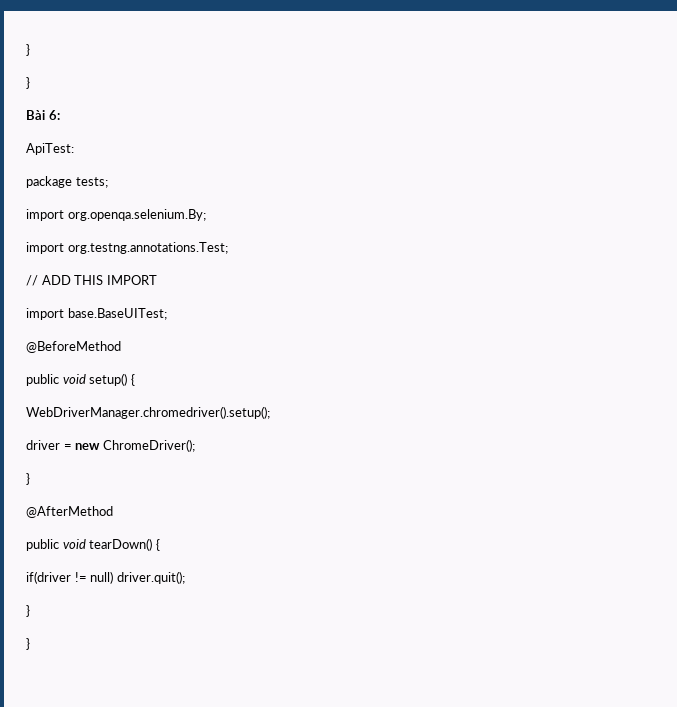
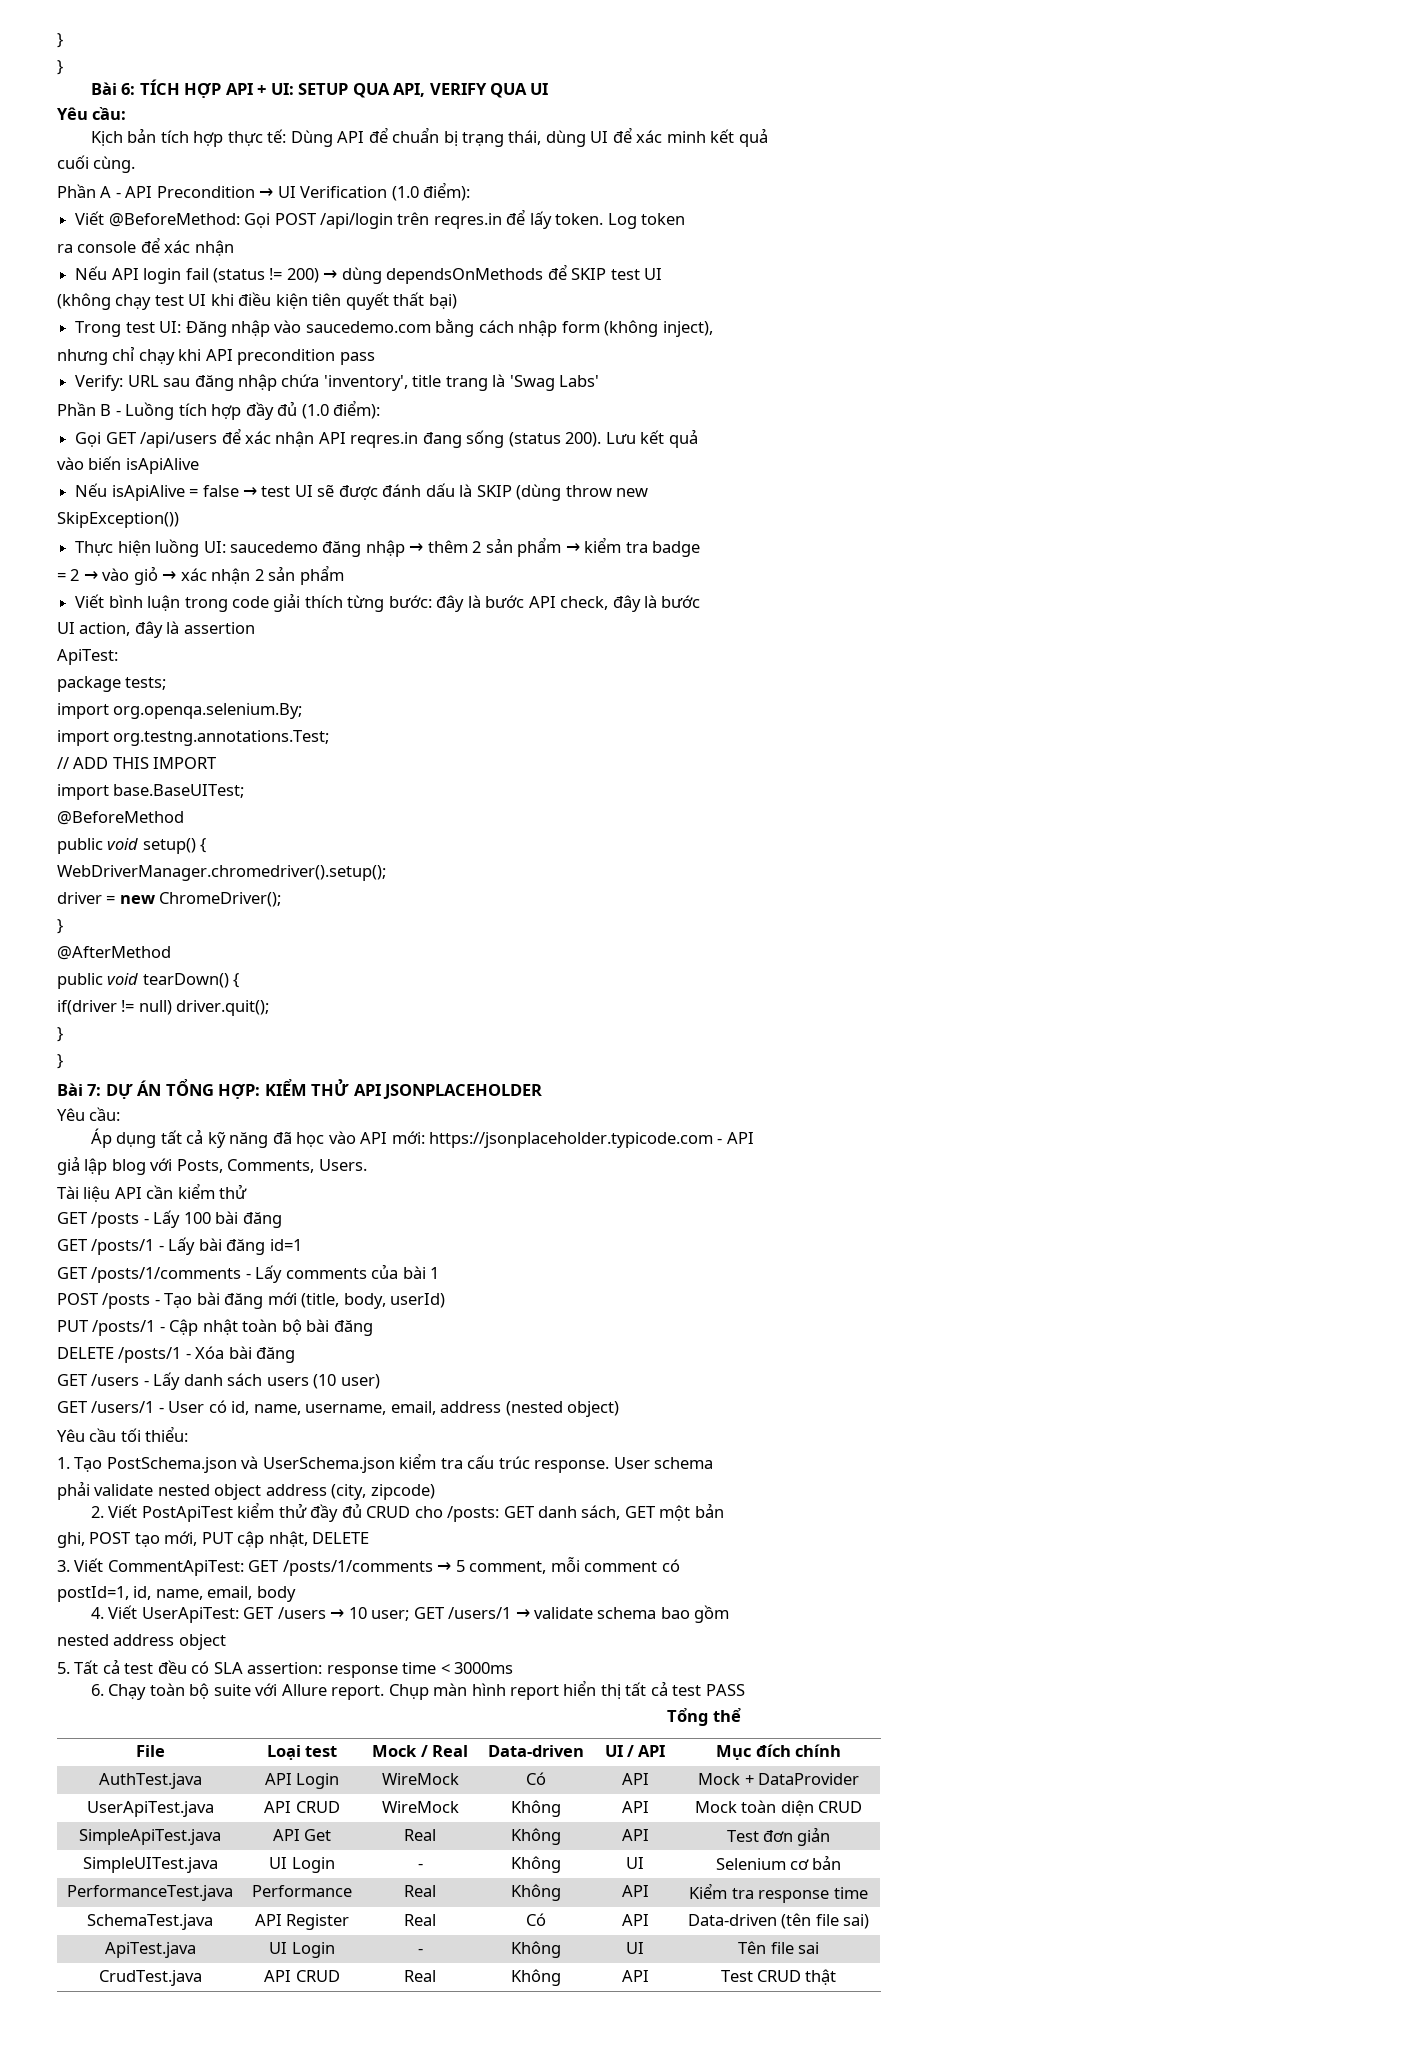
(60, 115) none -> [139,79,549,98] [57,107,127,120] [90,127,768,147] [57,155,136,173] [57,182,471,201] [75,209,686,229] [57,237,234,256] [75,264,663,284] [57,292,457,310] [75,319,713,337] [57,346,375,365] [75,374,600,391] [57,400,381,420] [75,428,698,448] [57,456,199,474] [75,483,648,501] [57,512,179,528] [75,537,700,557] [57,565,344,585] [75,593,701,612] [57,621,255,638] TÍCH HỢP API + UI: SETUP QUA API, VERIFY QUA UI // Yêu cầu: // Kịch bản tích hợp thực tế: Dùng API để chuẩn bị trạng thái, dùng UI để xác minh kết quả // cuối cùng. // Phần A - API Precondition → UI Verification (1.0 điểm): // Viết @BeforeMethod: Gọi POST /api/login trên reqres.in để lấy token. Log token // ra console để xác nhận // Nếu API login fail (status != 200) → dùng dependsOnMethods để SKIP test UI // (không chạy test UI khi điều kiện tiên quyết thất bại) // Trong test UI: Đăng nhập vào saucedemo.com bằng cách nhập form (không inject), // nhưng chỉ chạy khi API precondition pass // Verify: URL sau đăng nhập chứa 'inventory', title trang là 'Swag Labs' // Phần B - Luồng tích hợp đầy đủ (1.0 điểm): // Gọi GET /api/users để xác nhận API reqres.in đang sống (status 200). Lưu kết quả // vào biến isApiAlive // Nếu isApiAlive = false → test UI sẽ được đánh dấu là SKIP (dùng throw new // SkipException()) // Thực hiện luồng UI: saucedemo đăng nhập → thêm 2 sản phẩm → kiểm tra badge // = 2 → vào giỏ → xác nhận 2 sản phẩm // Viết bình luận trong code giải thích từng bước: đây là bước API check, đây là bước // UI action, đây là assertion
(30, 644) none -> [57,1079,543,1099] [57,1107,121,1121] [90,1128,754,1148] [57,1156,367,1175] [57,1183,248,1202] [57,1210,282,1228] [57,1237,302,1255] [57,1264,440,1283] [57,1292,446,1309] [57,1319,373,1336] [57,1346,296,1363] [57,1372,380,1390] [57,1400,620,1417] [57,1426,189,1442] [57,1453,714,1473] [57,1481,435,1500] [90,1502,724,1522] [57,1531,370,1548] [57,1557,680,1576] [57,1586,296,1602] [90,1605,730,1623] [57,1634,226,1650] [57,1659,514,1678] [90,1680,745,1700] [667,1708,741,1726] [135,1745,165,1757] [266,1745,338,1760] [372,1745,468,1757] [488,1745,584,1757] [604,1745,666,1757] [716,1744,841,1760] [98,1773,202,1789] [264,1773,340,1789] [381,1773,459,1785] [526,1772,546,1785] [621,1773,649,1785] [698,1773,859,1785] [86,1801,214,1817] [264,1801,340,1813] [381,1801,459,1813] [511,1800,561,1817] [621,1801,649,1813] [694,1800,863,1816] [79,1829,221,1845] [272,1829,332,1841] [404,1829,436,1841] [511,1828,561,1845] [621,1829,649,1841] [726,1827,831,1846] [82,1857,218,1873] [269,1857,335,1873] [417,1863,423,1869] [511,1856,561,1873] [626,1857,644,1869] [715,1855,842,1870] [67,1885,233,1901] [251,1885,352,1897] [404,1885,436,1897] [511,1884,561,1901] [621,1885,649,1897] [689,1883,868,1903] [87,1914,213,1930] [254,1914,350,1930] [404,1914,436,1926] [526,1913,546,1926] [621,1914,649,1926] [687,1913,870,1929] [104,1942,196,1958] [269,1942,335,1958] [417,1948,423,1954] [511,1941,561,1958] [626,1942,644,1954] [738,1941,819,1954] [98,1970,202,1986] [264,1970,340,1982] [404,1970,436,1982] [511,1969,561,1986] [621,1970,649,1982] [720,1969,837,1985] // Bài 7: DỰ ÁN TỔNG HỢP: KIỂM THỬ API JSONPLACEHOLDER // Yêu cầu: // Áp dụng tất cả kỹ năng đã học vào API mới: https://jsonplaceholder.typicode.com - API // giả lập blog với Posts, Comments, Users. // Tài liệu API cần kiểm thử // GET /posts - Lấy 100 bài đăng // GET /posts/1 - Lấy bài đăng id=1 // GET /posts/1/comments - Lấy comments của bài 1 // POST /posts - Tạo bài đăng mới (title, body, userId) // PUT /posts/1 - Cập nhật toàn bộ bài đăng // DELETE /posts/1 - Xóa bài đăng // GET /users - Lấy danh sách users (10 user) // GET /users/1 - User có id, name, username, email, address (nested object) // Yêu cầu tối thiểu: // 1. Tạo PostSchema.json và UserSchema.json kiểm tra cấu trúc response. User schema // phải validate nested object address (city, zipcode) // 2. Viết PostApiTest kiểm thử đầy đủ CRUD cho /posts: GET danh sách, GET một bản // ghi, POST tạo mới, PUT cập nhật, DELETE // 3. Viết CommentApiTest: GET /posts/1/comments → 5 comment, mỗi comment có // postId=1, id, name, email, body // 4. Viết UserApiTest: GET /users → 10 user; GET /users/1 → validate schema bao gồm // nested address object // 5. Tất cả test đều có SLA assertion: response time < 3000ms // 6. Chạy toàn bộ suite với Allure report. Chụp màn hình report hiển thị tất cả test PASS // Tổng thể // File | Loại test | Mock / Real | Data-driven | UI / API | Mục đích chính // AuthTest.java | API Login | WireMock | Có | API | Mock + DataProvider // UserApiTest.java | API CRUD | WireMock | Không | API | Mock toàn diện CRUD // SimpleApiTest.java | API Get | Real | Không | API | Test đơn giản // SimpleUITest.java | UI Login | - | Không | UI | Selenium cơ bản // PerformanceTest.java | Performance | Real | Không | API | Kiểm tra response time // SchemaTest.java | API Register | Real | Có | API | Data-driven (tên file sai) // ApiTest.java | UI Login | - | Không | UI | Tên file sai // CrudTest.java | API CRUD | Real | Không | API | Test CRUD thật

